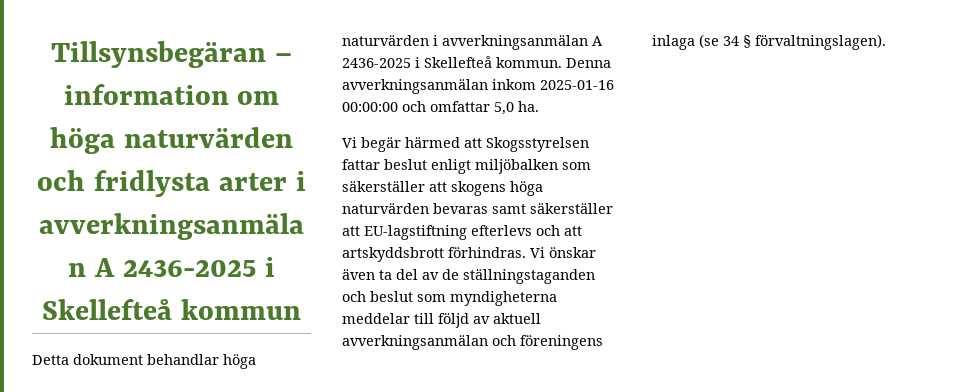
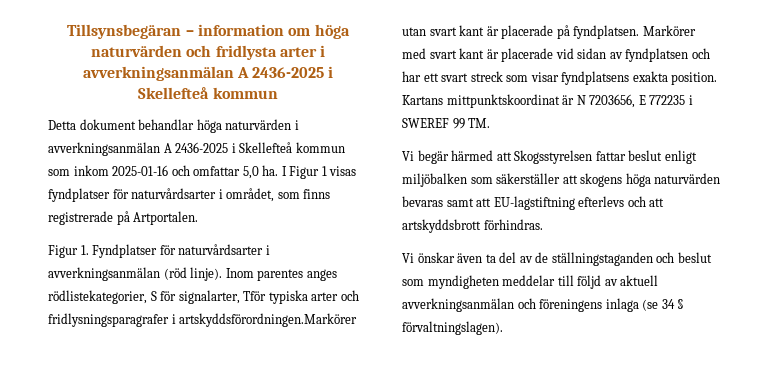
[496,57,611,68] [342,79,488,94] kommun. Denna avverkningsanmälan -> [295,142,345,153] [48,169,70,176] kommun som
[342,102,398,112] 00:00:00 -> (169, 170) none
(539, 106) none -> [281,166,357,179] [48,188,331,202] [48,211,199,225] [48,244,270,258] [48,267,337,281] [48,290,359,304] [48,313,358,327] [402,25,696,39] [402,48,710,62] [402,71,718,85] [402,94,693,108] [402,118,491,129] I Figur 1 visas fyndplatser för naturvårdsarter i området, som finns registrerade på Artportalen. // Figur 1. Fyndplatser för naturvårdsarter i avverkningsanmälan (röd linje). Inom parentes anges rödlistekategorier, S för signalarter, Tför typiska arter och fridlysningsparagrafer i artskyddsförordningen.Markörer utan svart kant är placerade på fyndplatsen. Markörer med svart kant är placerade vid sidan av fyndplatsen och har ett svart streck som visar fyndplatsens exakta position. Kartans mittpunktskoordinat är N 7203656, E 772235 i SWEREF 99 TM.
[530,203,613,214] säkerställer -> (474, 202) none
(526, 252) none -> (543, 224) //
[450,291,557,306] myndigheterna -> [427,275,499,289] myndigheten

